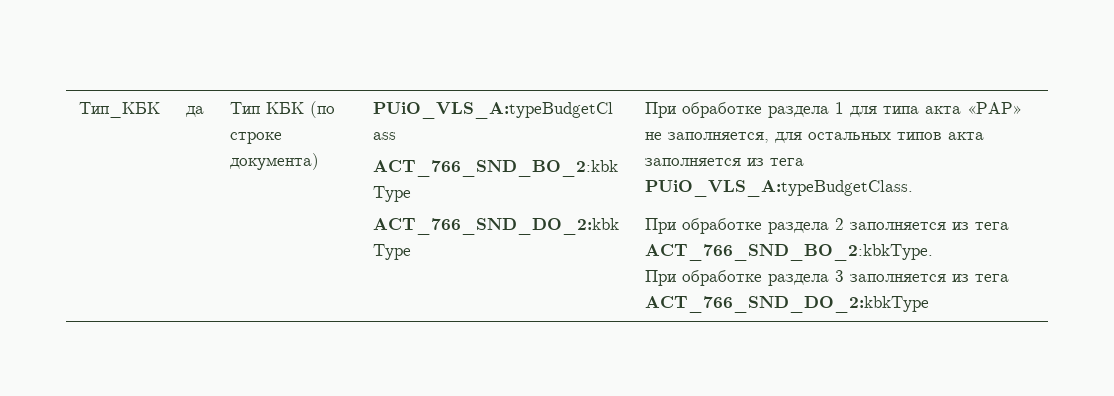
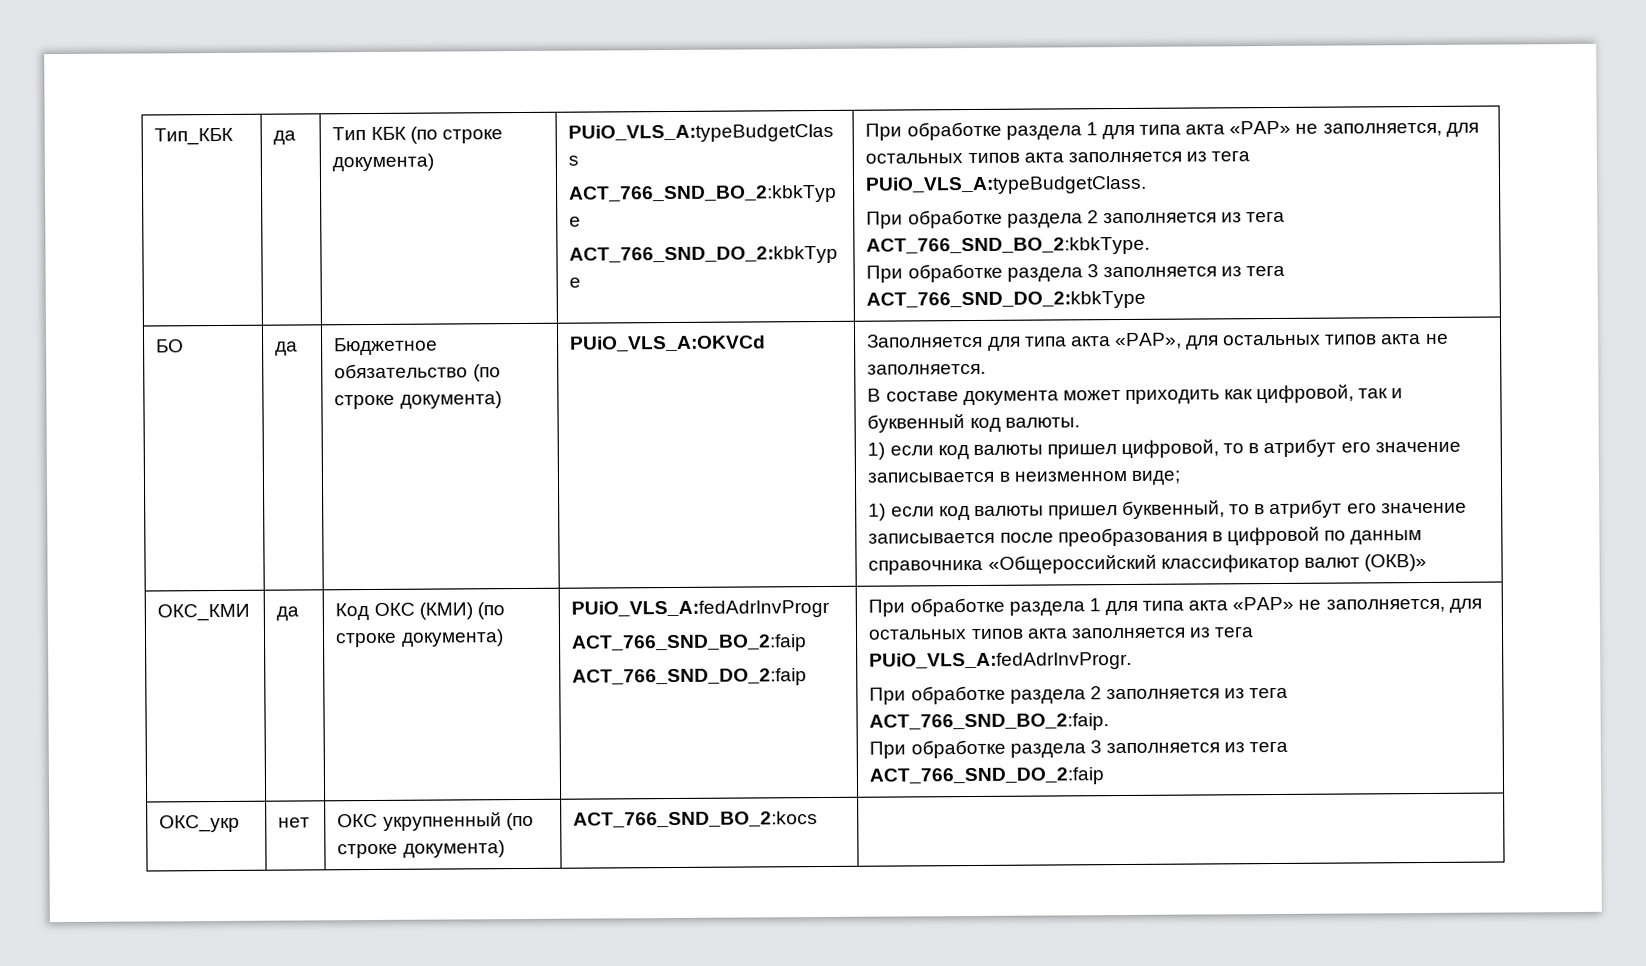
(929, 304) none -> [156,339,185,353] [275,341,299,356] [334,337,439,356] [334,363,501,382] [334,391,502,410] [570,335,767,352] [867,332,1449,351] [867,363,987,375] [867,384,1404,406] [867,414,1080,433] [867,438,1461,460] [867,470,1181,485] [868,499,1467,521] [868,526,1423,547] [868,553,1427,575] [157,603,251,622] [276,606,300,621] [335,602,505,621] [335,629,504,648] [571,599,831,619] [572,634,808,653] [572,668,808,687] [868,596,1482,617] [868,627,1255,640] [869,651,1133,671] [869,685,1289,705] [869,713,1110,732] [869,739,1289,759] [869,767,1106,786] [159,814,241,833] [278,817,311,828] [337,812,534,831] [337,840,505,859] [573,811,819,828] // БО | да | Бюджетное обязательство (по строке документа) | PUiO_VLS_A:OKVCd | Заполняется для типа акта «РАР», для остальных типов акта не заполняется. // В составе документа может приходить как цифровой, так и буквенный код валюты. // 1) если код валюты пришел цифровой, то в атрибут его значение записывается в неизменном виде; // 1) если код валюты пришел буквенный, то в атрибут его значение записывается после преобразования в цифровой по данным справочника «Общероссийский классификатор валют (ОКВ)» // ОКС_КМИ | да | Код ОКС (КМИ) (по строке документа) | PUiO_VLS_A:fedAdrInvProgr // ACT_766_SND_BO_2:faip // ACT_766_SND_DO_2:faip | При обработке раздела 1 для типа акта «РАР» не заполняется, для остальных типов акта заполняется из тега PUiO_VLS_A:fedAdrInvProgr. // При обработке раздела 2 заполняется из тега ACT_766_SND_BO_2:faip. // При обработке раздела 3 заполняется из тега ACT_766_SND_DO_2:faip // ОКС_укр | нет | ОКС укрупненный (по строке документа) | ACT_766_SND_BO_2:kocs |

